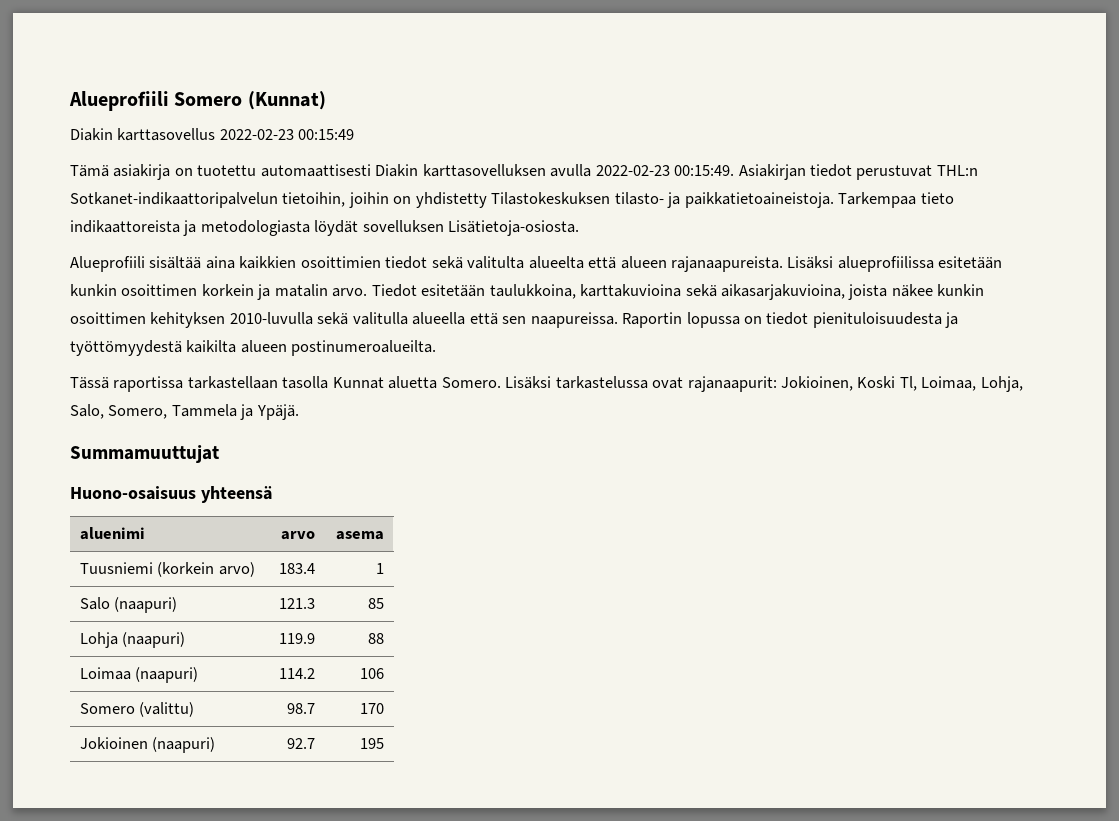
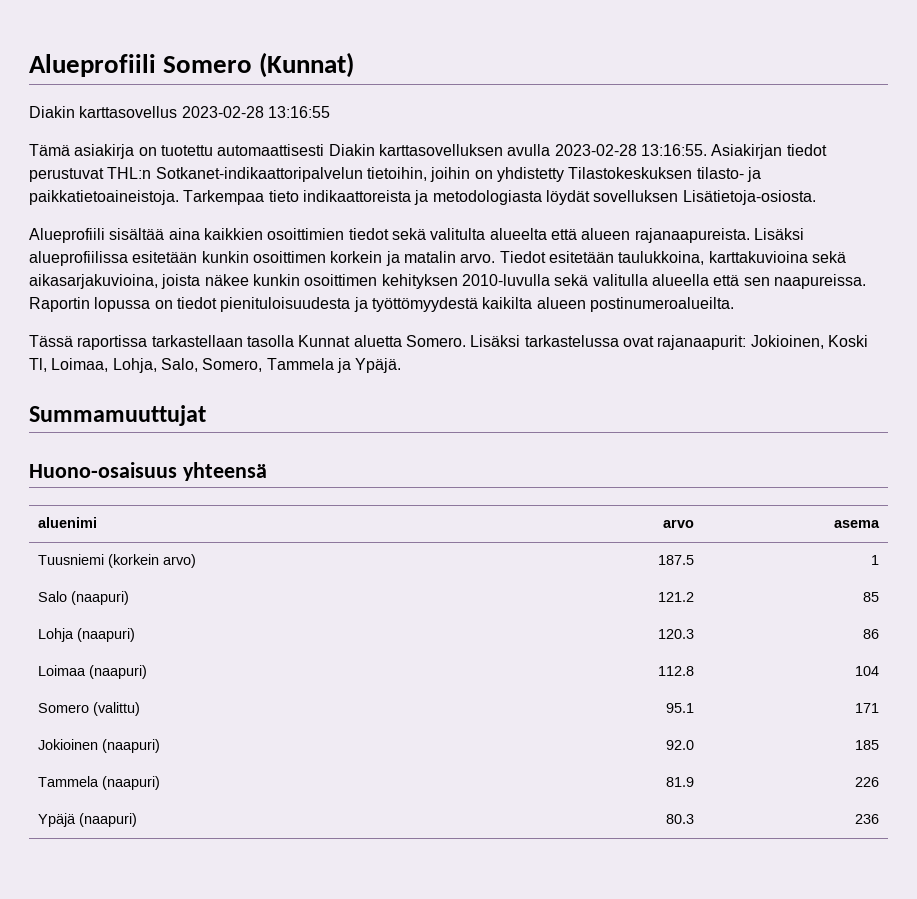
[219,129,355,140] 2022-02-23 00:15:49 -> [181,106,330,118] 2023-02-28 13:16:55
[595,165,735,176] 2022-02-23 00:15:49. -> [554,144,707,156] 2023-02-28 13:16:55.
[279,563,316,574] 183.4 -> [657,555,694,565] 187.5
[279,598,316,609] 121.3 -> [657,592,694,602] 121.2
[279,633,316,644] [368,633,385,644] 119.9 | 88 -> [657,629,694,639] [862,629,879,639] 120.3 | 86
[279,668,316,679] [360,668,385,679] 114.2 | 106 -> [657,666,694,676] [854,666,879,676] 112.8 | 104
[287,703,316,714] [360,703,385,714] 98.7 | 170 -> [665,703,694,713] [854,703,879,713] 95.1 | 171
[287,738,316,749] [360,738,385,749] 92.7 | 195 -> [665,740,694,750] [854,740,879,750] [38,776,161,790] [665,777,694,787] [854,777,879,787] [38,813,138,827] [665,814,694,824] [854,814,879,824] 92.0 | 185 // Tammela (naapuri) | 81.9 | 226 // Ypäjä (naapuri) | 80.3 | 236

